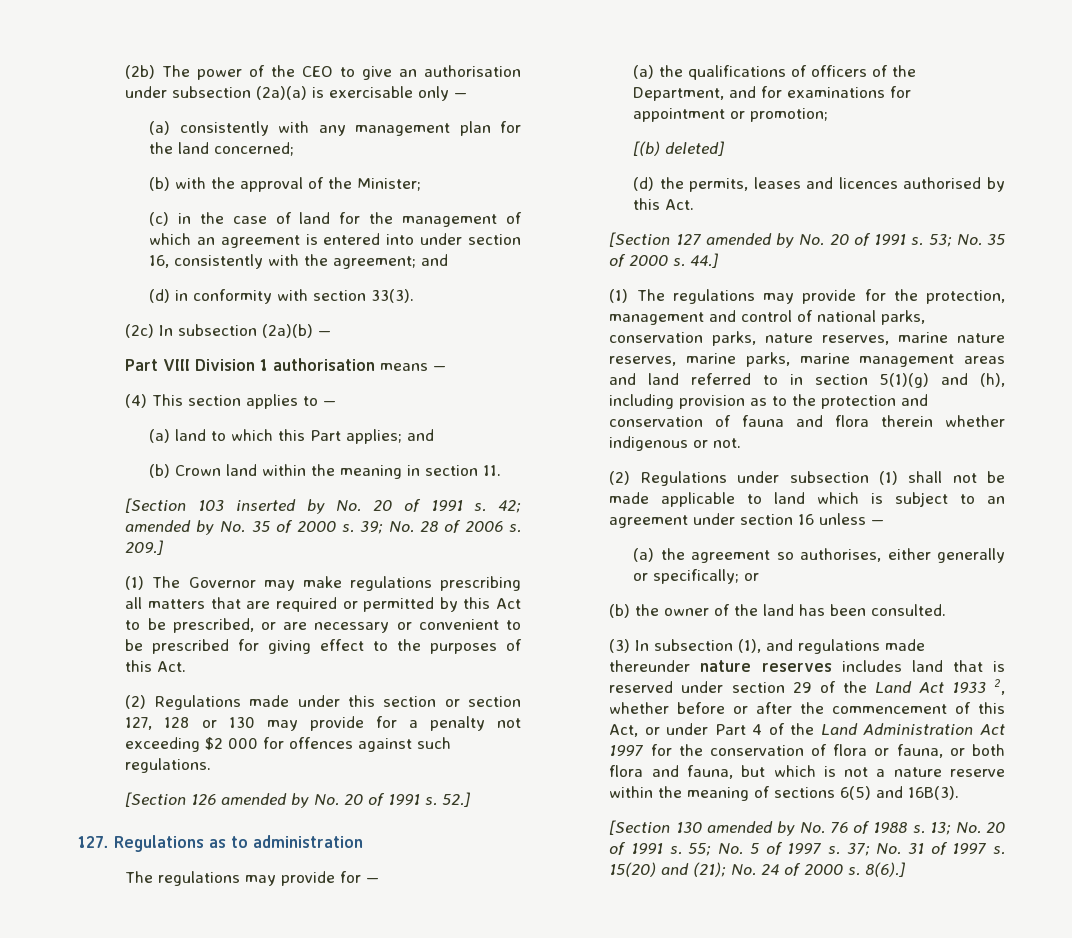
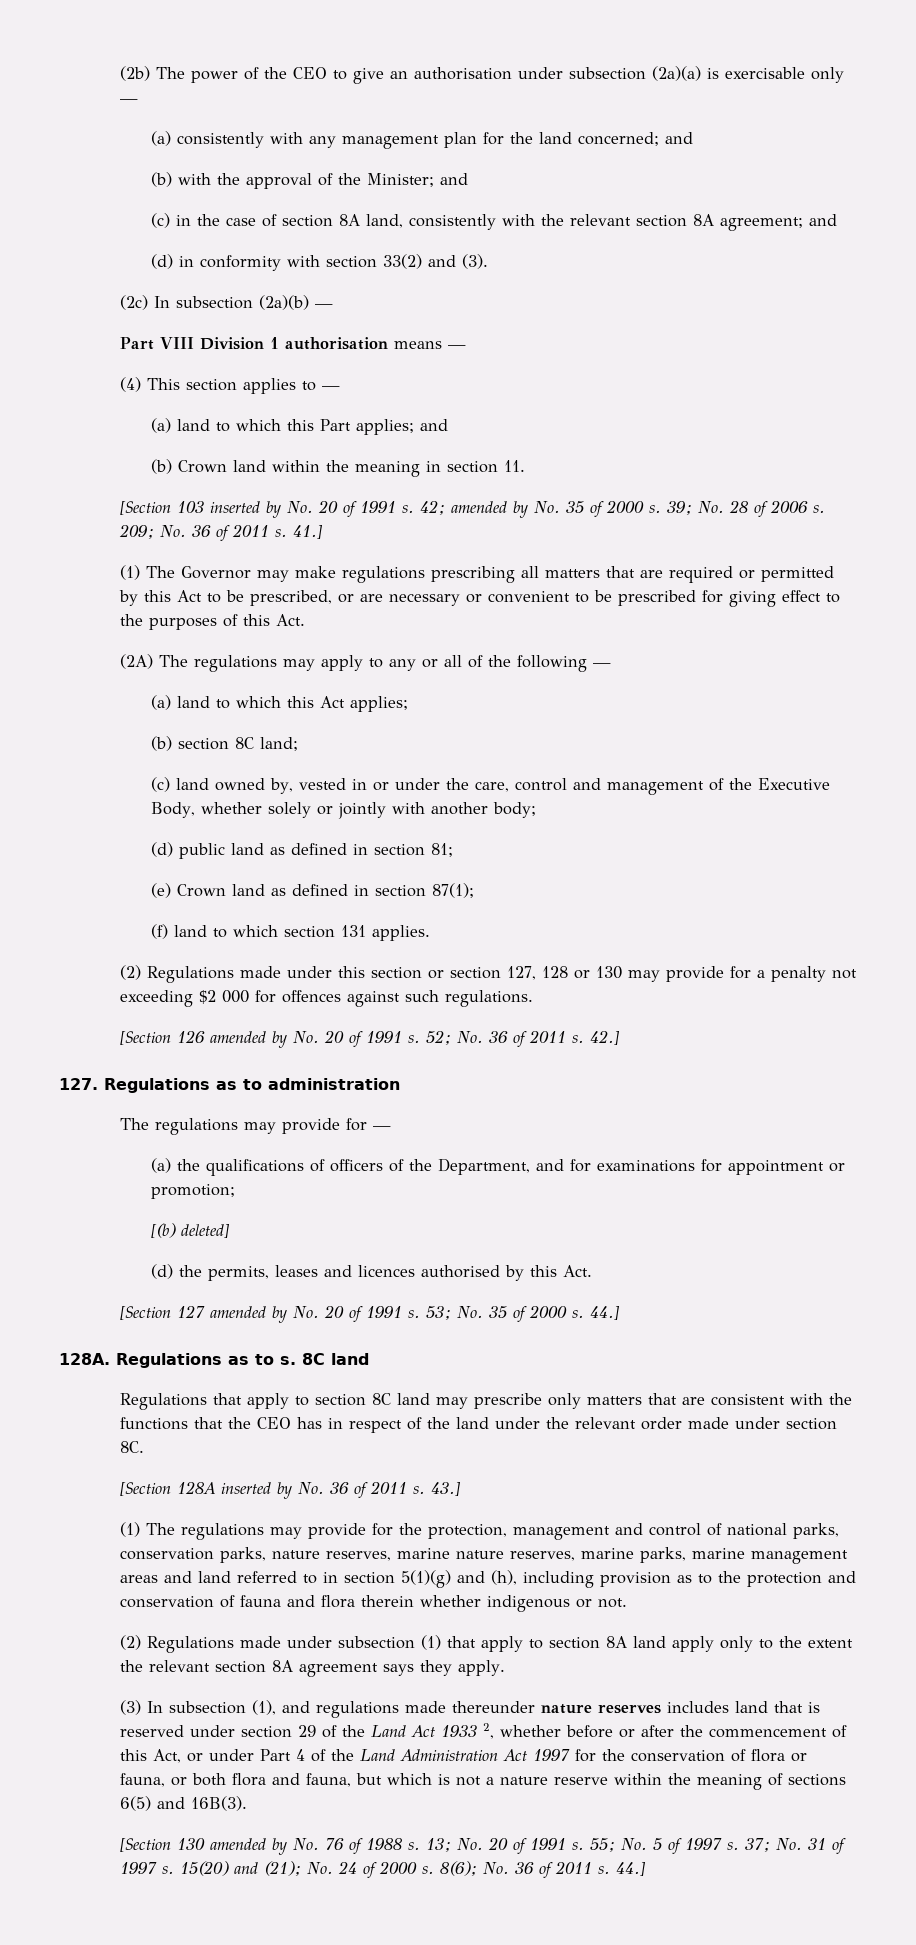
(295, 149) none -> [665,132,694,144] and
(422, 184) none -> [440,173,469,185] and
[299,212,522,227] [149,233,521,248] [149,254,329,269] land for the management of which an agreement is entered into under section 16, consistently with the -> [282,214,715,230] section 8A land, consistently with the relevant section 8A
[371,289,415,303] 33(3). -> [383,254,489,269] 33(2) and (3).
[125,540,164,555] 209.] -> [119,524,324,542] 209; No. 36 of 2011 s. 41.]
(187, 666) none -> [120,654,612,672] [151,695,409,712] [151,736,299,751] [151,777,831,795] [151,802,537,819] [151,842,454,859] [151,883,475,898] [151,924,431,941] // (2A) The regulations may apply to any or all of the following — // (a) land to which this Act applies; // (b) section 8C land; // (c) land owned by, vested in or under the care, control and management of the Executive Body, whether solely or jointly with another body; // (d) public land as defined in section 81; // (e) Crown land as defined in section 87(1); // (f) land to which section 131 applies.
[442,792,471,807] 52.] -> [426,1030,621,1048] 52; No. 36 of 2011 s. 42.]
(719, 260) none -> [59,1353,369,1368] [120,1393,853,1410] [120,1417,838,1433] [120,1441,145,1453] [120,1481,462,1499] // 128A. Regulations as to s. 8C land // Regulations that apply to section 8C land may prescribe only matters that are consistent with the functions that the CEO has in respect of the land under the relevant order made under section 8C. // [Section 128A inserted by No. 36 of 2011 s. 43.]
(727, 478) none -> [240,1636,282,1648] made
[908,471,1006,483] [609,492,1005,507] [609,513,885,528] [633,548,1005,563] [633,569,760,584] [609,604,947,618] shall not be made applicable to land which is subject to an agreement under section 16 unless — // (a) the agreement so authorises, either generally or specifically; or // (b) the owner of the land has been consulted. -> [447,1636,854,1652] [120,1660,506,1677] that apply to section 8A land apply only to the extent the relevant section 8A agreement says they apply.
[865,862,906,877] 8(6).] -> [440,1861,647,1879] 8(6); No. 36 of 2011 s. 44.]

